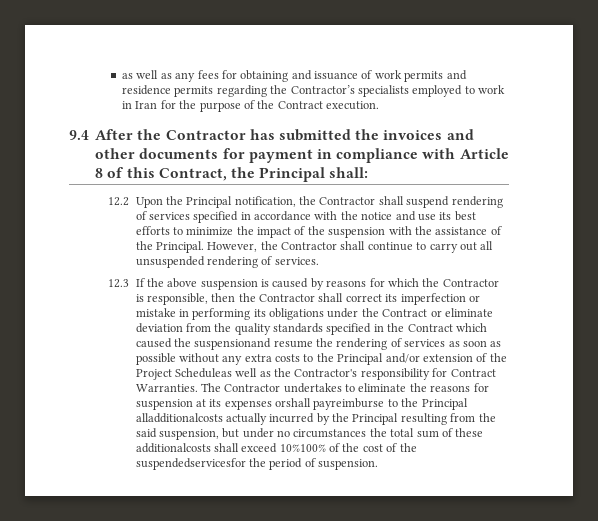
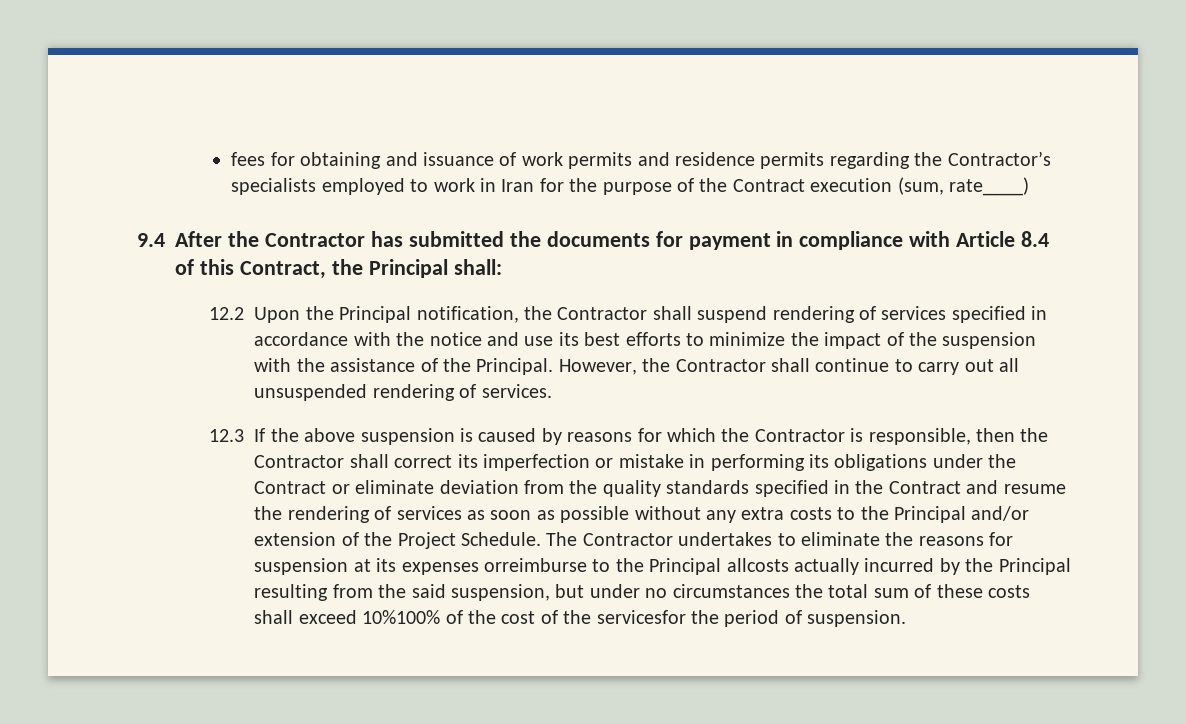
[122,70,196,82] as well as any -> (231, 159) none
[326,101,380,110] execution. -> [810,177,1029,196] execution (sum, rate____)
[383,129,474,140] [95,148,136,159] invoices and other -> (541, 239) none
[95,168,104,178] 8 -> [1021,231,1050,247] 8.4
[455,323,487,332] [135,338,272,350] which caused the suspensionand -> [966,480,999,494] and
[174,368,496,380] [135,384,198,392] Scheduleas well as the Contractor's responsibility for Contract Warranties. -> [460,532,541,546] Schedule.
[275,398,468,410] [135,413,223,423] orshall payreimburse to the Principal alladditionalcosts -> [483,558,789,575] orreimburse to the Principal allcosts
[135,443,211,453] additionalcosts -> [987,585,1030,598] costs
[135,458,246,470] suspendedservicesfor -> [596,610,686,624] servicesfor

